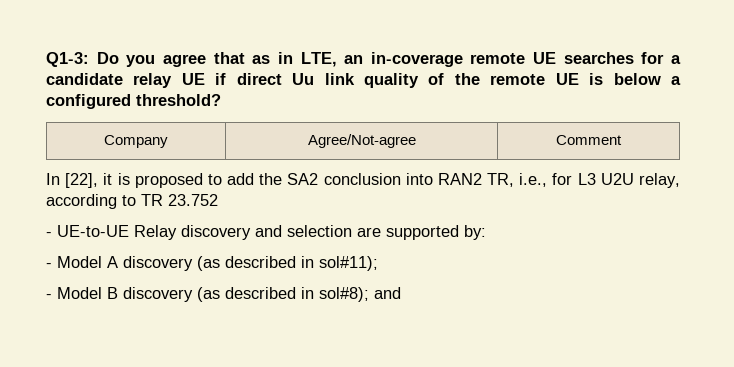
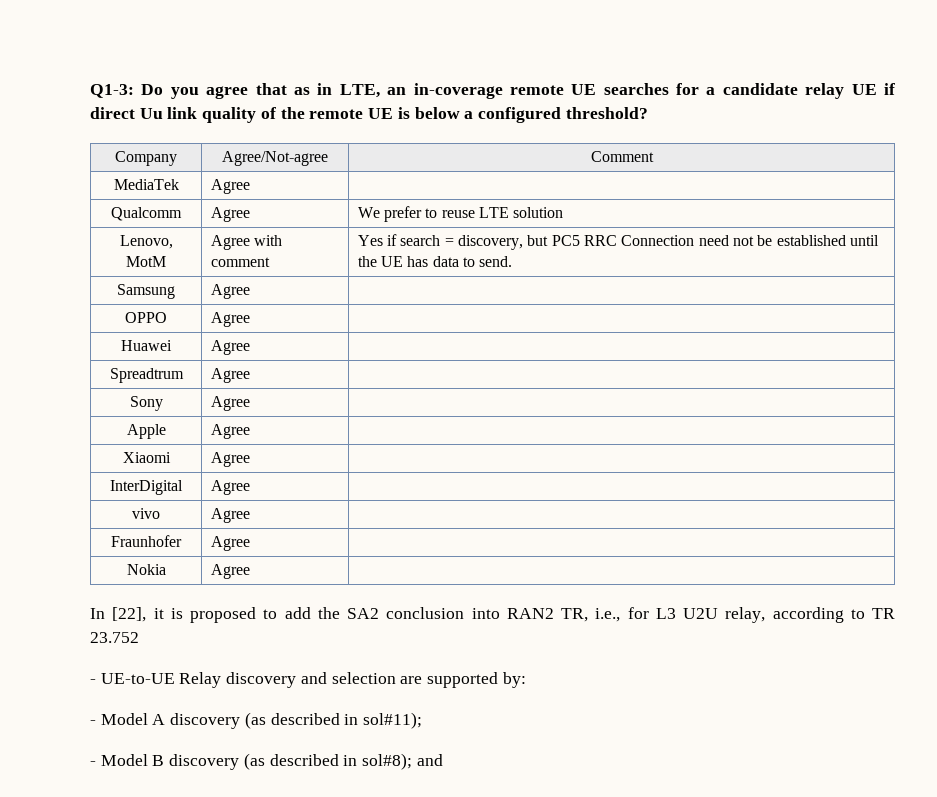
(622, 140) none -> [113,179,179,190] [210,179,250,194] [111,207,182,221] [210,207,250,222] [357,206,564,222] [119,235,173,249] [126,256,166,267] [210,235,283,250] [210,257,270,267] [357,234,879,250] [357,256,513,267] [117,284,175,299] [210,284,250,299] [125,312,167,323] [210,312,250,327] [121,340,172,351] [210,340,250,355] [109,368,184,383] [210,368,250,383] [129,396,163,411] [210,396,250,411] [126,424,166,439] [210,424,250,439] [122,452,171,463] [210,452,250,467] [110,480,183,495] [210,480,250,495] [132,508,160,519] [210,508,250,523] [111,535,182,547] [210,536,250,551] [126,564,166,575] [210,564,250,579] // MediaTek | Agree | // Qualcomm | Agree | We prefer to reuse LTE solution // Lenovo, MotM | Agree with comment | Yes if search = discovery, but PC5 RRC Connection need not be established until the UE has data to send. // Samsung | Agree | // OPPO | Agree | // Huawei | Agree | // Spreadtrum | Agree | // Sony | Agree | // Apple | Agree | // Xiaomi | Agree | // InterDigital | Agree | // vivo | Agree | // Fraunhofer | Agree | // Nokia | Agree |

